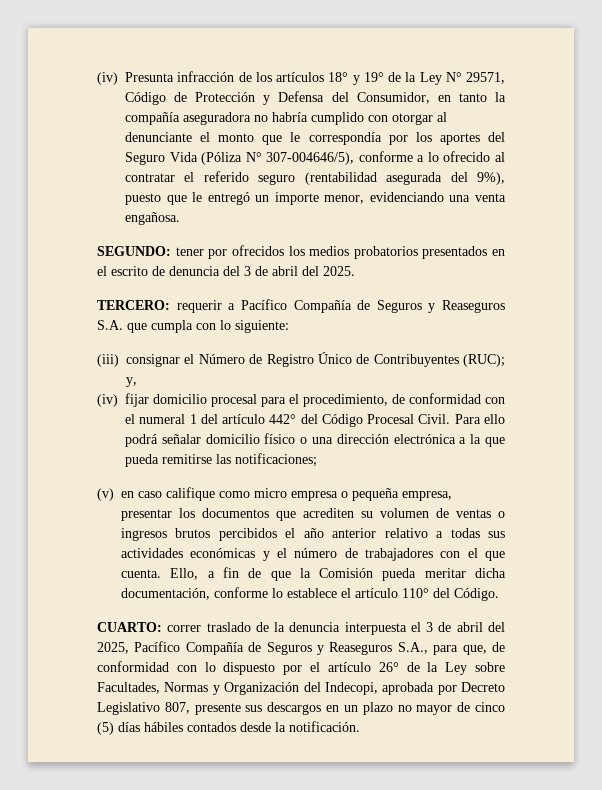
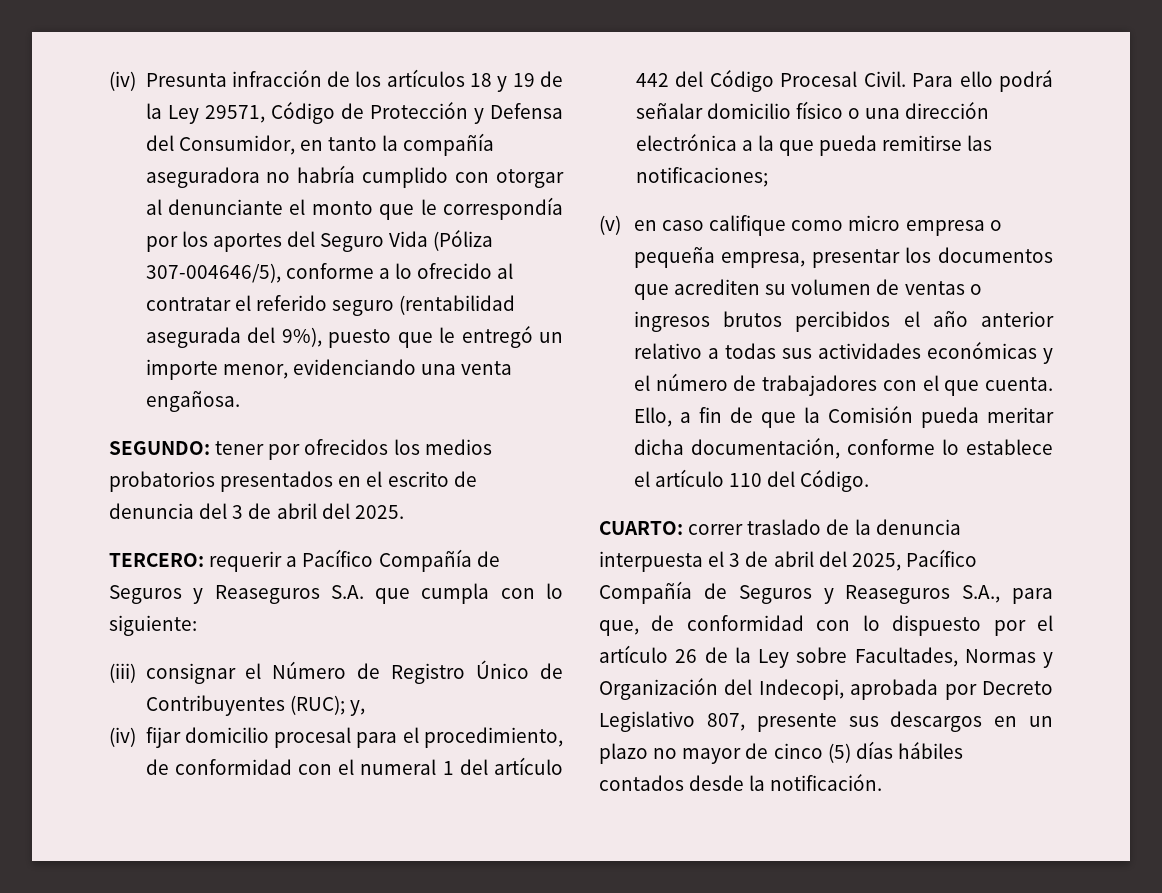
[328,72,462,85] 18° y 19° de la Ley N° -> [470,71,563,92] [145,103,199,124] 18 y 19 de la Ley
[245,152,262,162] N° -> (494, 240) none
[269,414,297,424] 442° -> [635,73,669,87] 442
[402,588,429,598] 110° -> [729,473,763,487] 110
[378,662,399,672] 26° -> [675,649,698,663] 26

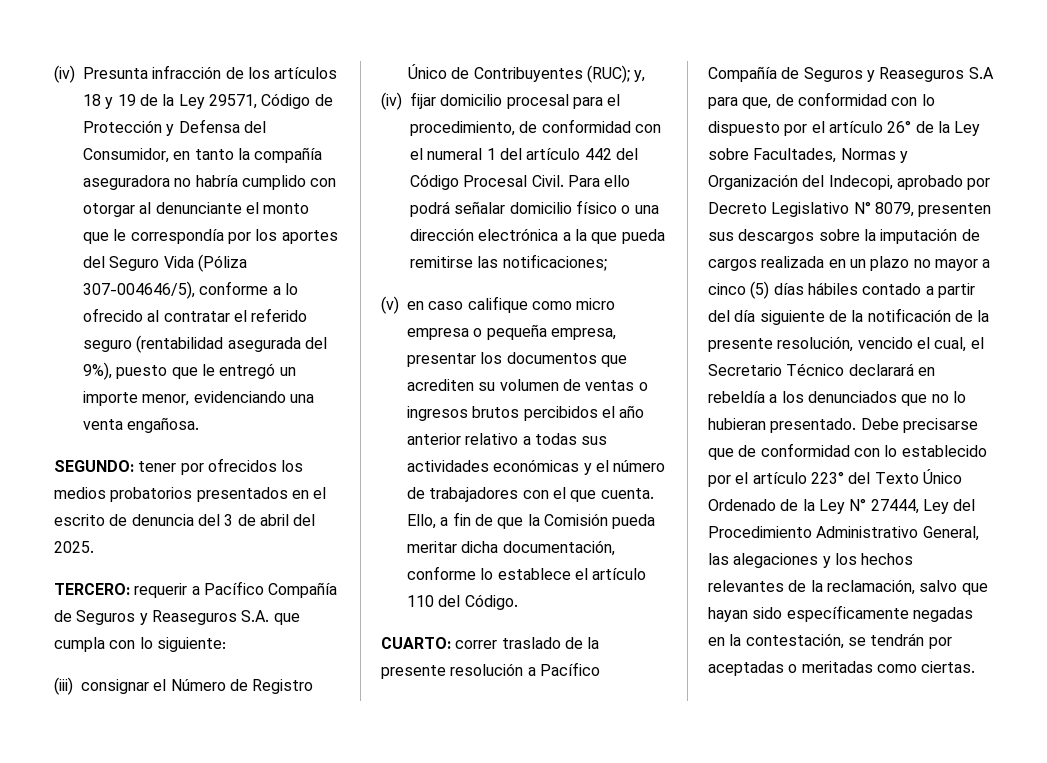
[875,519,961,535] [599,549,977,572] [599,581,1001,604] denuncia interpuesta el 3 de abril del 2025, Pacífico Compañía de Seguros y Reaseguros S.A., -> [381,662,600,679] [708,66,994,82] presente resolución a Pacífico Compañía de Seguros y Reaseguros S.A
[675,649,698,663] 26 -> [887,120,912,133] 26°
[850,679,939,700] aprobada -> [896,175,963,190] aprobado
[706,711,983,732] 807, presente sus descargos -> [853,201,992,217] [708,228,980,244] [708,256,825,271] N° 8079, presenten sus descargos sobre la imputación de cargos realizada
[745,743,769,759] de -> [982,259,991,268] a
[599,774,883,791] contados desde la notificación. -> [862,283,975,298] [708,308,990,325] [708,336,984,352] [708,363,935,376] [708,391,966,406] [708,418,978,433] [708,443,987,460] [708,469,962,487] [708,498,976,514] [708,526,979,541] [708,553,914,568] [708,579,988,595] [708,605,973,622] [708,633,952,649] [708,661,976,676] contado a partir del día siguiente de la notificación de la presente resolución, vencido el cual, el Secretario Técnico declarará en rebeldía a los denunciados que no lo hubieran presentado. Debe precisarse que de conformidad con lo establecido por el artículo 223° del Texto Único Ordenado de la Ley N° 27444, Ley del Procedimiento Administrativo General, las alegaciones y los hechos relevantes de la reclamación, salvo que hayan sido específicamente negadas en la contestación, se tendrán por aceptadas o meritadas como ciertas.

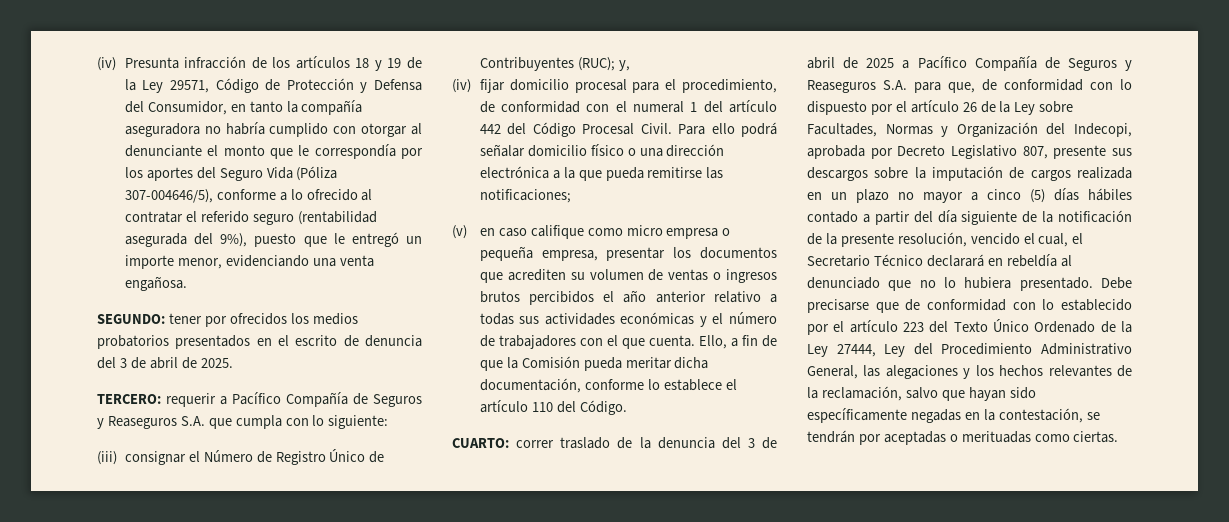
[293,514,316,526] del -> [181,357,197,369] de
[381,662,600,679] [708,66,994,82] presente resolución a Pacífico Compañía de Seguros y Reaseguros S.A -> [657,437,777,449] [807,56,1132,71] [807,80,907,93] denuncia del 3 de abril de 2025 a Pacífico Compañía de Seguros y Reaseguros S.A.
[887,120,912,133] 26° -> [962,102,977,112] 26
[896,175,963,190] aprobado -> [807,145,865,159] aprobada
[853,201,992,217] N° 8079, presenten -> [1022,145,1107,159] 807, presente
[769,391,897,403] a los denunciados -> [1060,255,1072,267] [807,277,880,289] al denunciado
[708,418,766,430] hubieran -> [964,277,1012,289] hubiera
[810,471,844,484] 223° -> [903,322,924,332] 223
[849,498,867,511] N° -> (828, 350) none
[801,661,873,673] meritadas -> [961,431,1031,443] merituadas

